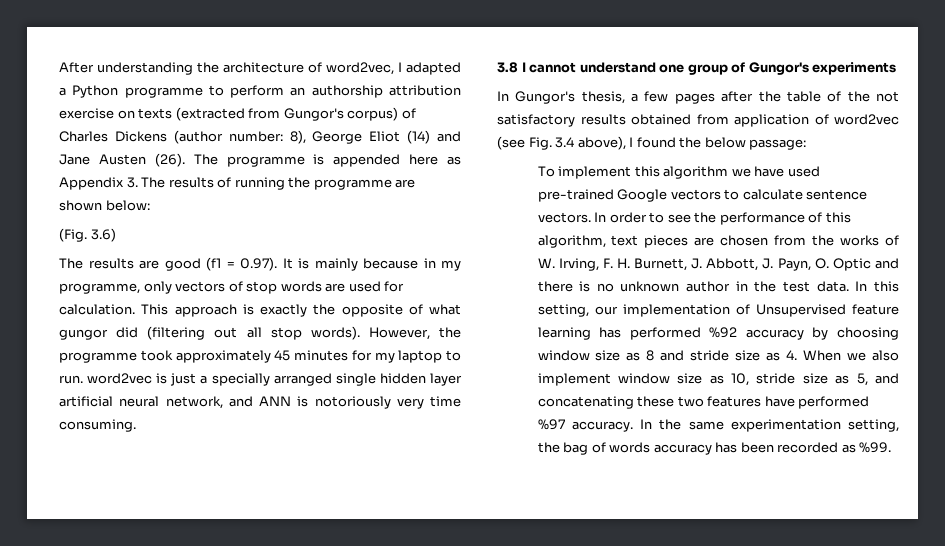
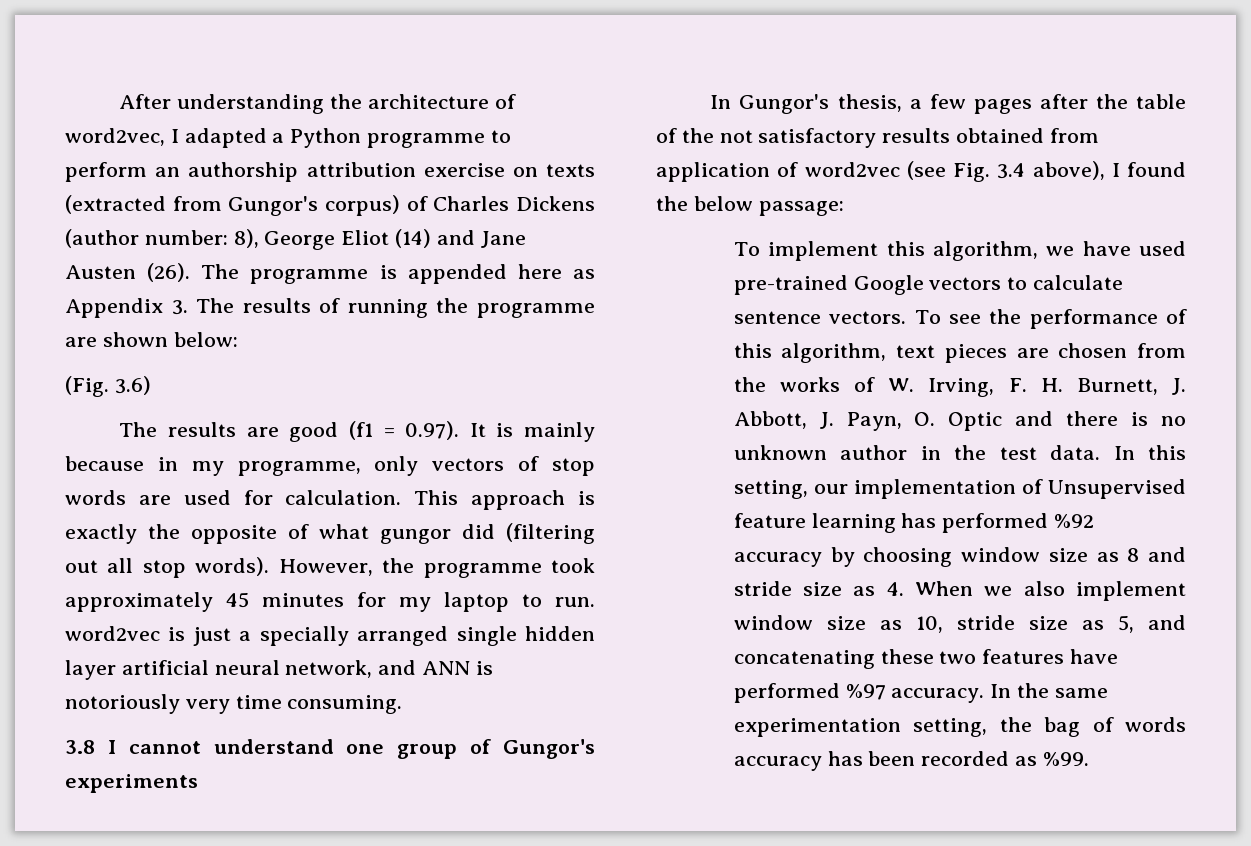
[663,166,729,179] algorithm -> [932,241,1038,261] algorithm,
[594,212,665,223] In order to -> [914,310,941,324] To

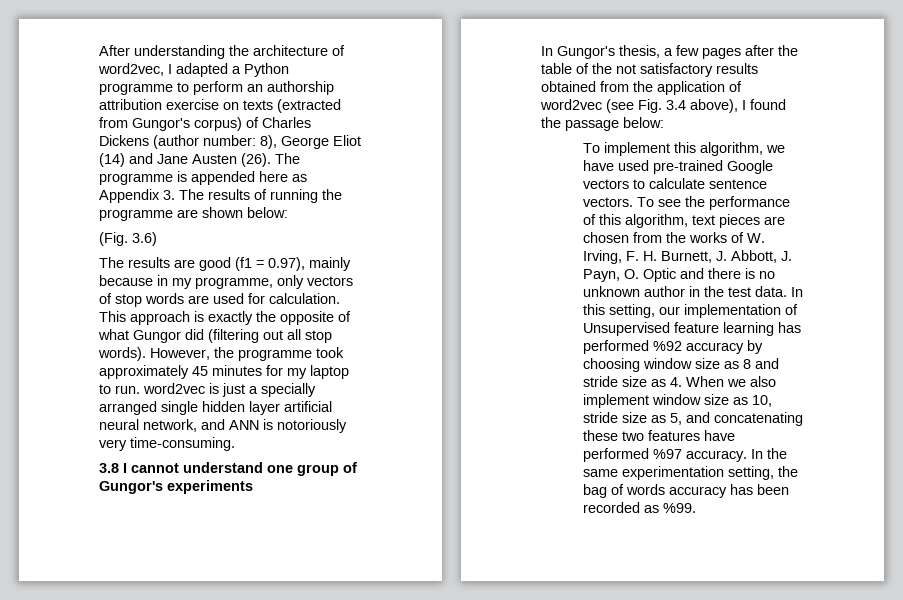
[405,421,514,440] 0.97). It is -> [268,257,305,271] 0.97),
[380,529,451,544] gungor -> [133,330,181,343] Gungor
[235,695,403,714] time consuming. -> [130,437,235,451] time-consuming.
(1099, 135) none -> [633,81,653,92] the
[693,196,844,216] below passage: -> [565,117,664,131] passage below:

